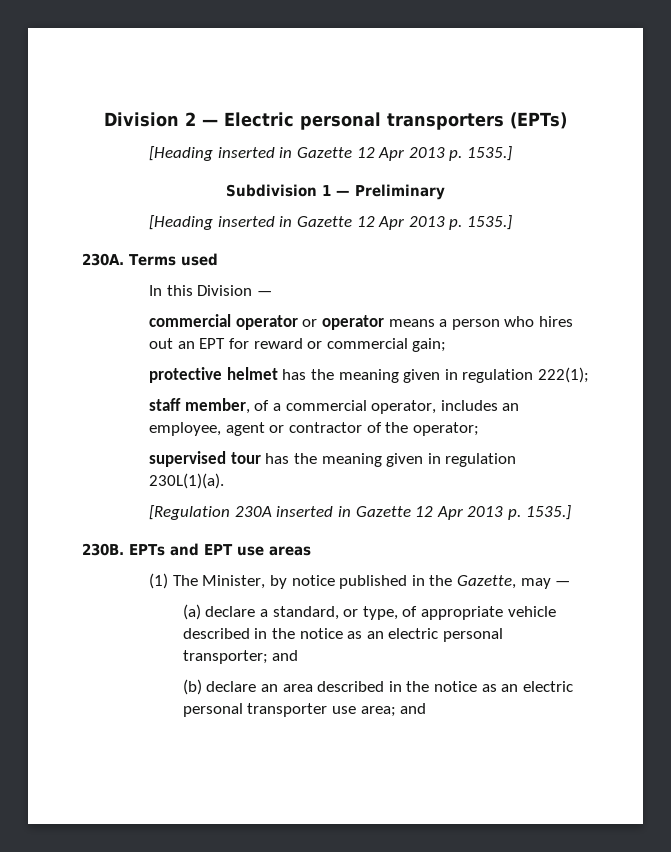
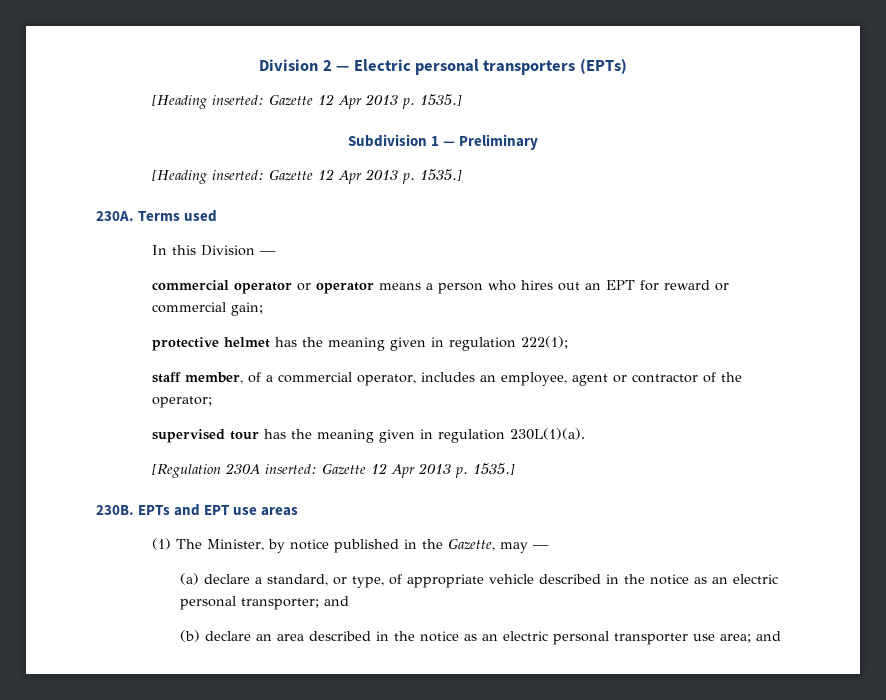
[217,147,293,158] inserted in -> [212,95,265,105] inserted:
[217,216,293,227] inserted in -> [212,170,265,180] inserted:
[276,506,351,517] inserted in -> [265,464,318,474] inserted:

